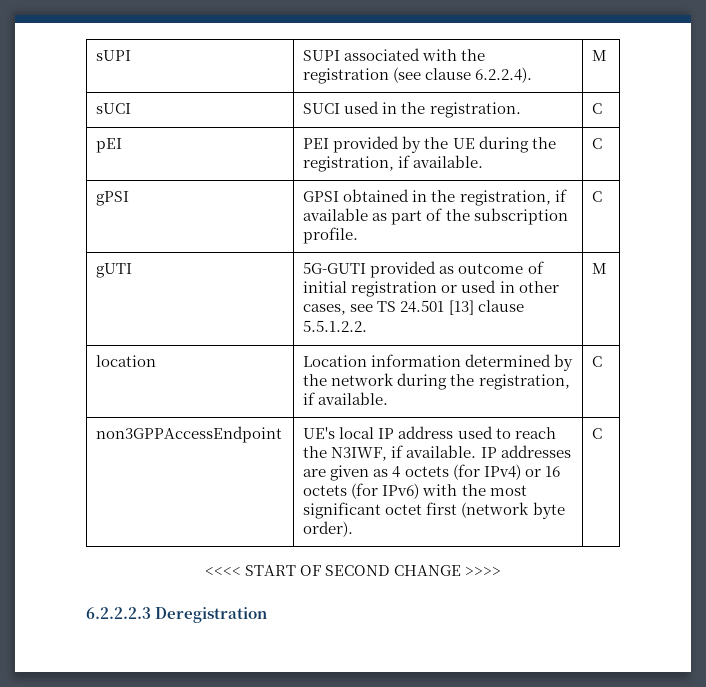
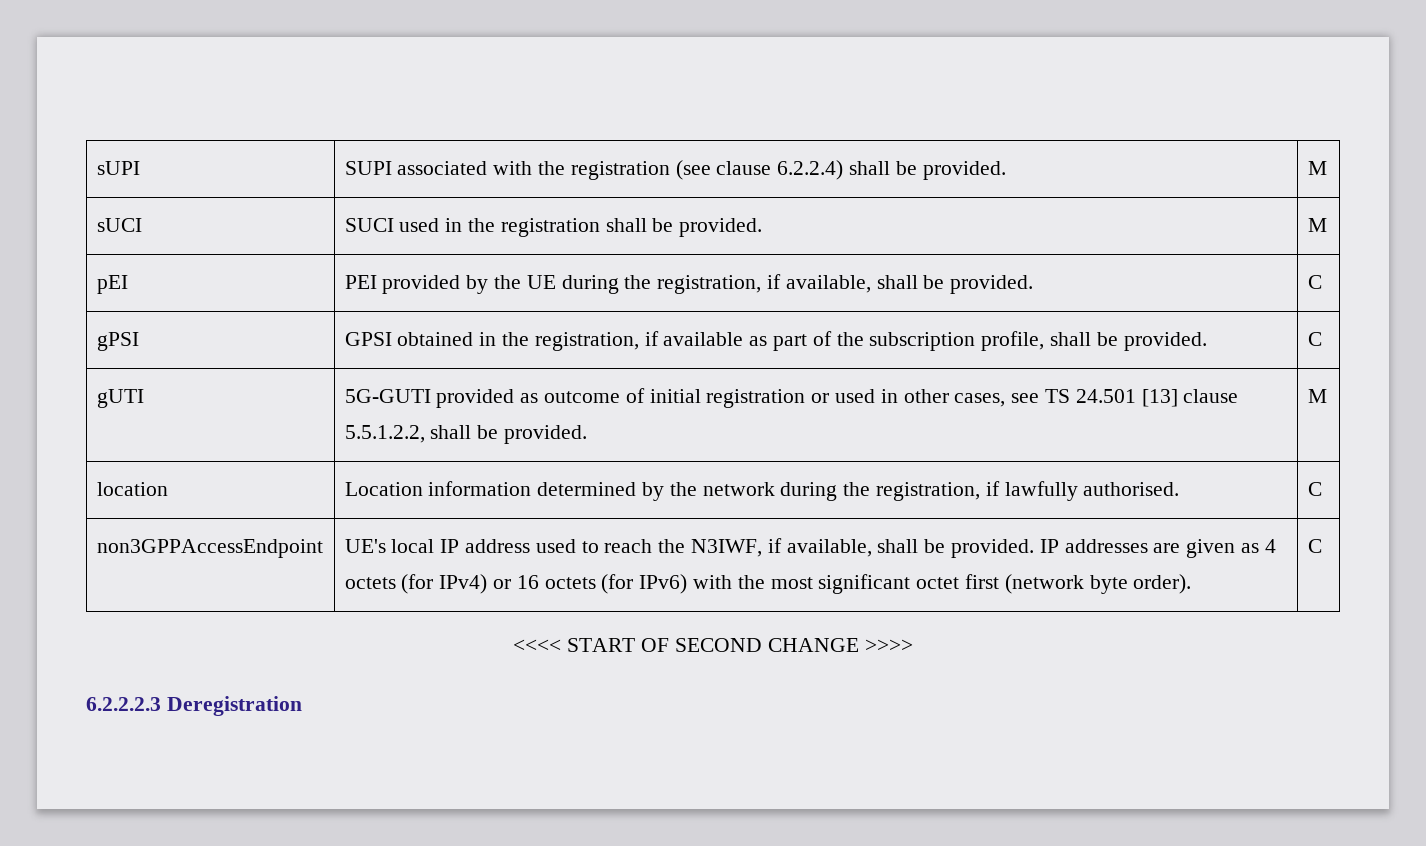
[475,67,533,83] 6.2.2.4). -> [777,160,1006,180] 6.2.2.4) shall be provided.
[429,102,521,118] [592,103,603,114] registration. | C -> [500,218,763,237] [1307,218,1327,232] registration shall be provided. | M
[413,155,484,168] available. -> [785,275,1034,294] available, shall be provided.
[303,227,359,244] profile. -> [981,331,1207,351] profile, shall be provided.
[303,320,368,332] 5.5.1.2.2. -> [344,425,587,444] 5.5.1.2.2, shall be provided.
[318,392,389,405] available. -> [1004,481,1180,501] lawfully authorised.
[406,445,477,458] available. -> [786,539,1035,558] available, shall be provided.

